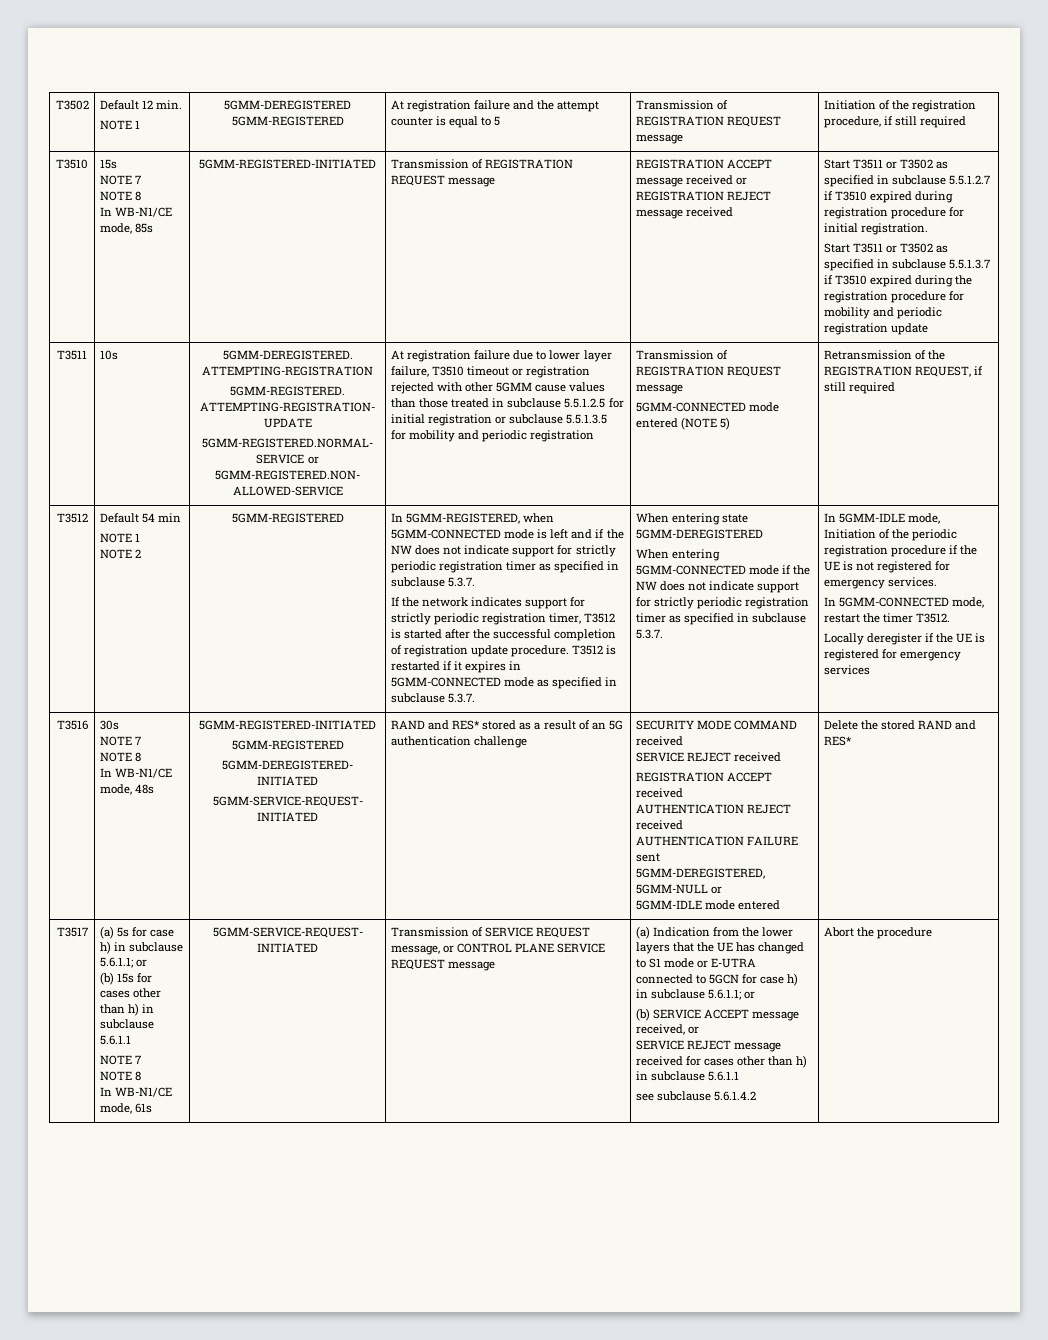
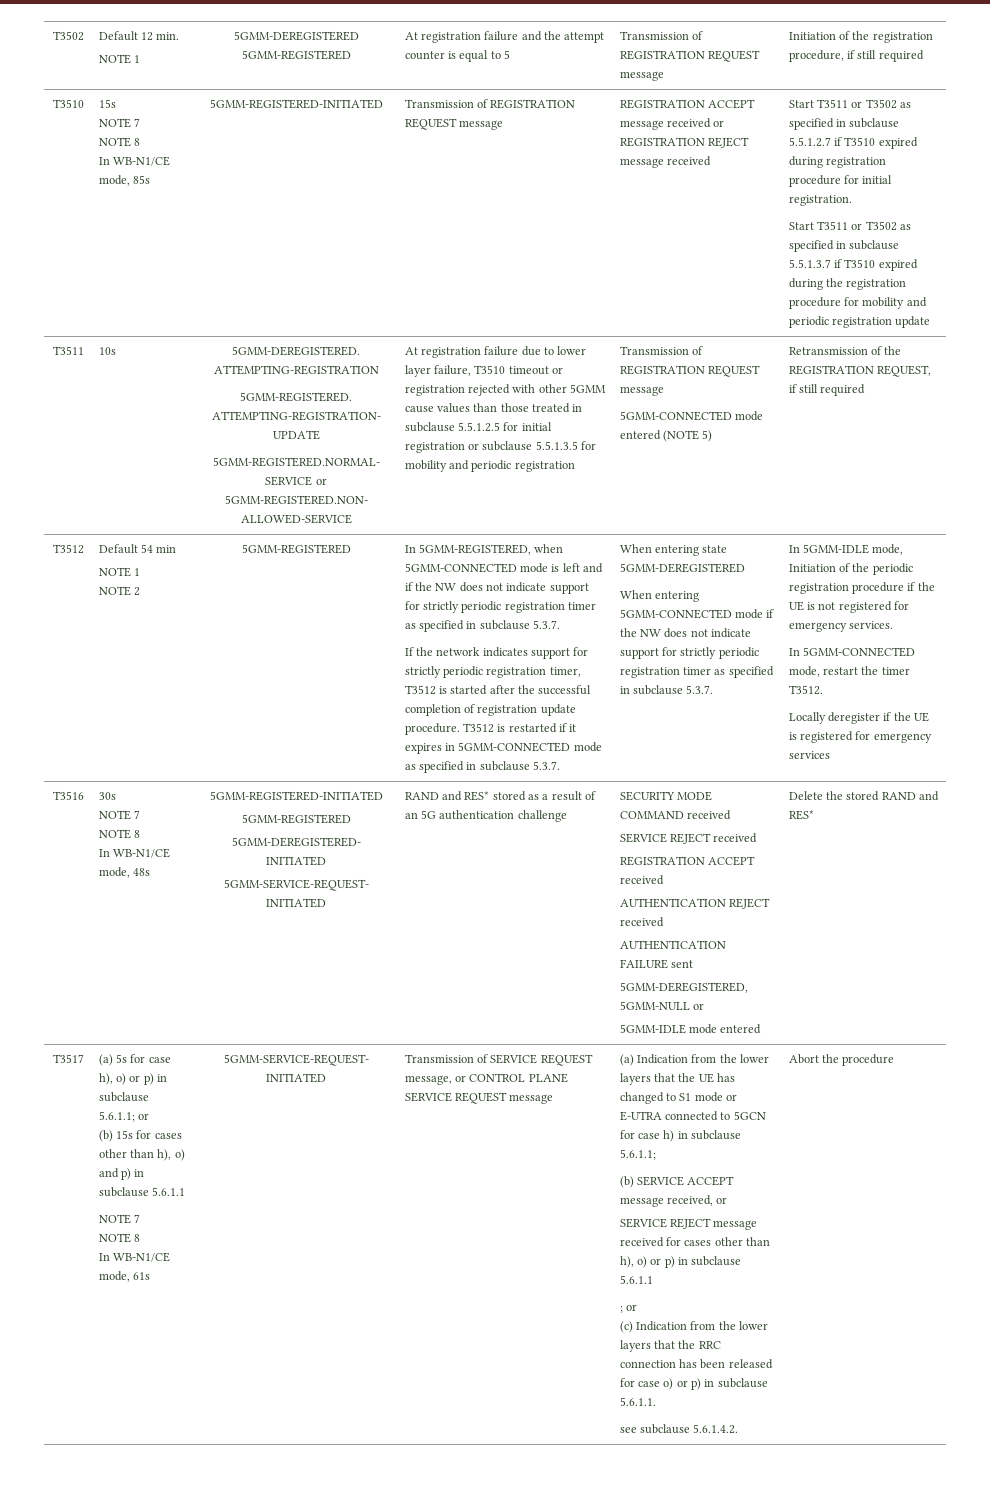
[99,941,111,954] h) -> [98,1073,154,1085] h), o) or p)
[128,1003,140,1016] h) -> [157,1149,185,1161] [98,1168,131,1180] h), o) and p)
[744,991,756,999] or -> (656, 1154) none
[796,1055,808,1068] [635,1071,740,1081] h) in subclause 5.6.1.1 -> [619,1256,742,1268] [619,1275,653,1284] [619,1304,637,1313] [619,1321,769,1333] [619,1340,721,1352] [619,1359,773,1369] [619,1378,768,1390] [619,1397,656,1406] h), o) or p) in subclause 5.6.1.1 // ; or // (c) Indication from the lower layers that the RRC connection has been released for case o) or p) in subclause 5.6.1.1.
[714,1091,757,1101] 5.6.1.4.2 -> [693,1424,739,1434] 5.6.1.4.2.

